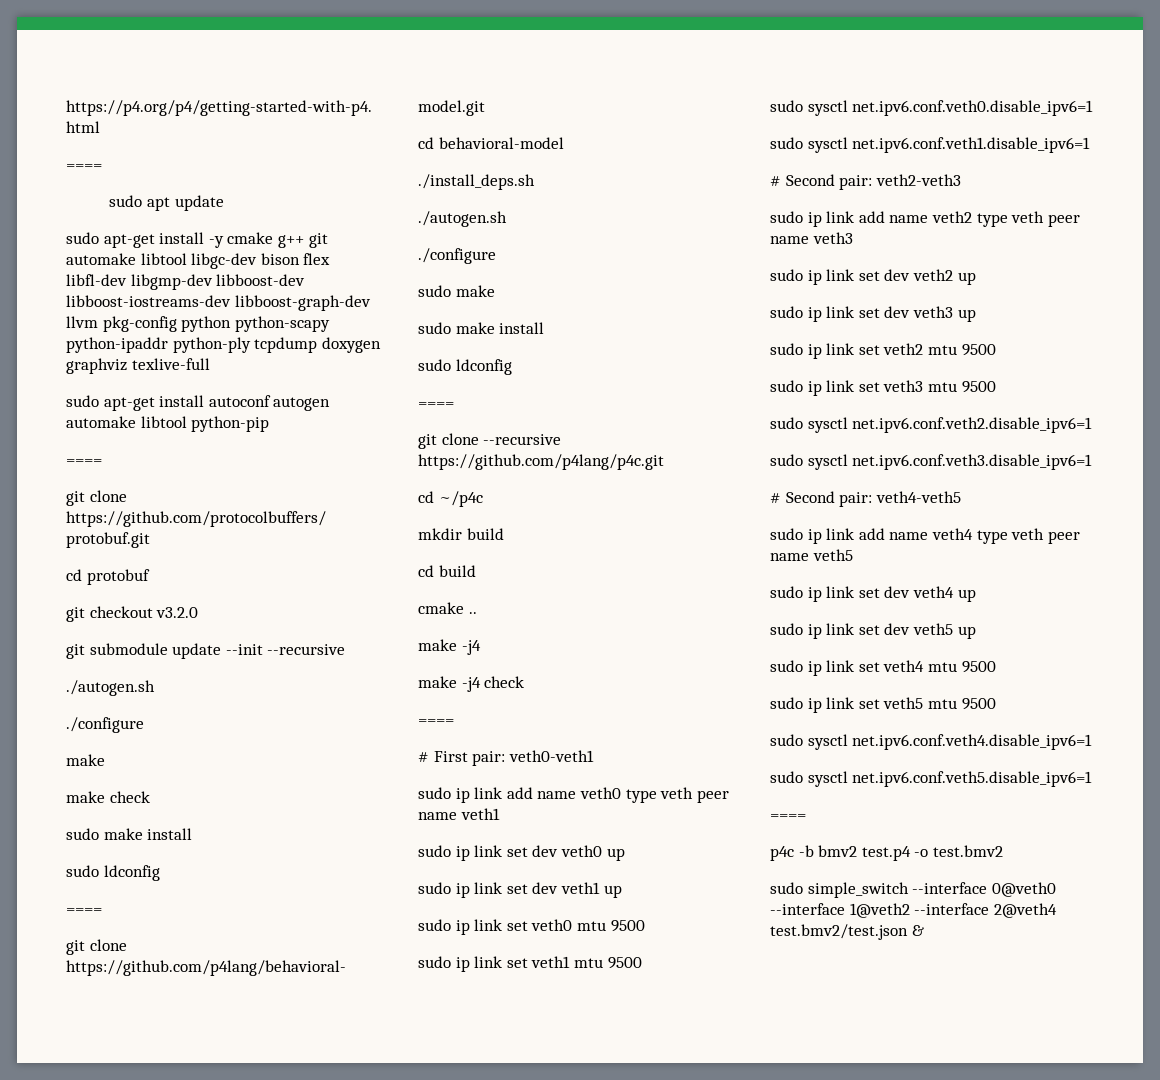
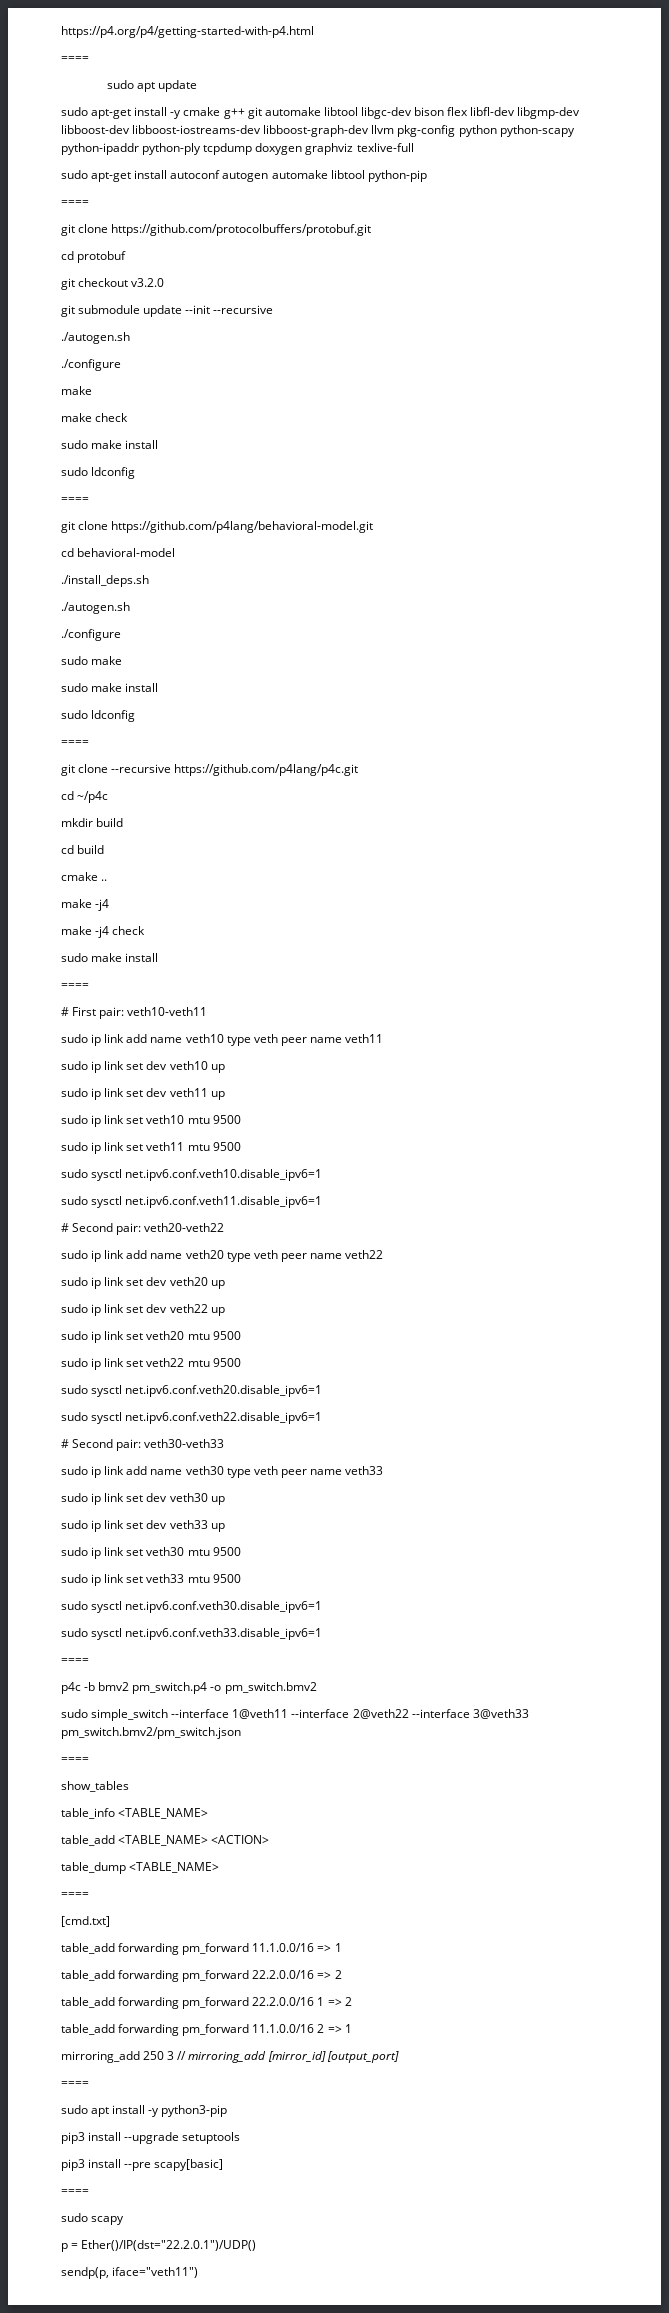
(525, 682) none -> [61,953,159,962] // sudo make install
[508,750,594,762] [418,787,729,803] [418,808,500,820] [418,845,625,861] [418,882,622,898] [418,919,645,935] [418,956,642,972] [770,100,1094,116] [770,137,1091,153] [770,174,961,190] [770,211,1080,227] [770,232,853,244] [770,269,976,285] [770,306,976,322] [770,343,996,359] [770,380,996,396] [770,417,1093,433] [770,454,1093,470] [770,491,961,507] [770,528,1080,544] [770,549,853,561] [770,586,976,602] [770,623,976,639] [770,660,996,676] [770,697,996,713] [770,734,1093,750] [770,771,1093,787] veth0-veth1 // sudo ip link add name veth0 type veth peer name veth1 // sudo ip link set dev veth0 up // sudo ip link set dev veth1 up // sudo ip link set veth0 mtu 9500 // sudo ip link set veth1 mtu 9500 // sudo sysctl net.ipv6.conf.veth0.disable_ipv6=1 // sudo sysctl net.ipv6.conf.veth1.disable_ipv6=1 // # Second pair: veth2-veth3 // sudo ip link add name veth2 type veth peer name veth3 // sudo ip link set dev veth2 up // sudo ip link set dev veth3 up // sudo ip link set veth2 mtu 9500 // sudo ip link set veth3 mtu 9500 // sudo sysctl net.ipv6.conf.veth2.disable_ipv6=1 // sudo sysctl net.ipv6.conf.veth3.disable_ipv6=1 // # Second pair: veth4-veth5 // sudo ip link add name veth4 type veth peer name veth5 // sudo ip link set dev veth4 up // sudo ip link set dev veth5 up // sudo ip link set veth4 mtu 9500 // sudo ip link set veth5 mtu 9500 // sudo sysctl net.ipv6.conf.veth4.disable_ipv6=1 // sudo sysctl net.ipv6.conf.veth5.disable_ipv6=1 -> [127,1007,208,1016] [61,1034,384,1046] [61,1061,225,1073] [61,1088,225,1100] [61,1115,241,1127] [61,1142,241,1154] [61,1169,323,1181] [61,1196,323,1208] [61,1223,225,1235] [61,1250,384,1262] [61,1277,225,1289] [61,1304,225,1316] [61,1331,241,1343] [61,1358,241,1370] [61,1385,323,1397] [61,1412,323,1424] [61,1439,225,1451] [61,1466,384,1478] [61,1493,225,1505] [61,1520,225,1532] [61,1547,241,1559] [61,1574,241,1586] [61,1601,323,1613] [61,1628,323,1640] veth10-veth11 // sudo ip link add name veth10 type veth peer name veth11 // sudo ip link set dev veth10 up // sudo ip link set dev veth11 up // sudo ip link set veth10 mtu 9500 // sudo ip link set veth11 mtu 9500 // sudo sysctl net.ipv6.conf.veth10.disable_ipv6=1 // sudo sysctl net.ipv6.conf.veth11.disable_ipv6=1 // # Second pair: veth20-veth22 // sudo ip link add name veth20 type veth peer name veth22 // sudo ip link set dev veth20 up // sudo ip link set dev veth22 up // sudo ip link set veth20 mtu 9500 // sudo ip link set veth22 mtu 9500 // sudo sysctl net.ipv6.conf.veth20.disable_ipv6=1 // sudo sysctl net.ipv6.conf.veth22.disable_ipv6=1 // # Second pair: veth30-veth33 // sudo ip link add name veth30 type veth peer name veth33 // sudo ip link set dev veth30 up // sudo ip link set dev veth33 up // sudo ip link set veth30 mtu 9500 // sudo ip link set veth33 mtu 9500 // sudo sysctl net.ipv6.conf.veth30.disable_ipv6=1 // sudo sysctl net.ipv6.conf.veth33.disable_ipv6=1
[861,845,1003,861] test.p4 -o test.bmv2 -> [132,1682,317,1694] pm_switch.p4 -o pm_switch.bmv2
[991,882,1056,897] [770,903,1057,918] [770,924,924,940] 0@veth0 --interface 1@veth2 --interface 2@veth4 test.bmv2/test.json & -> [232,1709,529,1719] [61,1727,241,1739] [61,1757,89,1763] [61,1781,129,1792] [61,1808,209,1819] [61,1835,270,1846] [61,1862,220,1874] [61,1892,89,1898] [61,1916,110,1927] [61,1943,342,1955] [61,1970,342,1982] [61,1997,352,2009] [61,2024,352,2036] [61,2051,399,2063] [61,2081,89,2087] [61,2105,228,2117] [61,2132,241,2144] [61,2159,224,2171] [61,2189,89,2195] [61,2213,125,2225] [61,2240,257,2252] [61,2267,199,2279] 1@veth11 --interface 2@veth22 --interface 3@veth33 pm_switch.bmv2/pm_switch.json // ==== // show_tables // table_info <TABLE_NAME> // table_add <TABLE_NAME> <ACTION> // table_dump <TABLE_NAME> // ==== // [cmd.txt] // table_add forwarding pm_forward 11.1.0.0/16 => 1 // table_add forwarding pm_forward 22.2.0.0/16 => 2 // table_add forwarding pm_forward 22.2.0.0/16 1 => 2 // table_add forwarding pm_forward 11.1.0.0/16 2 => 1 // mirroring_add 250 3 // mirroring_add [mirror_id] [output_port] // ==== // sudo apt install -y python3-pip // pip3 install --upgrade setuptools // pip3 install --pre scapy[basic] // ==== // sudo scapy // p = Ether()/IP(dst="22.2.0.1")/UDP() // sendp(p, iface="veth11")

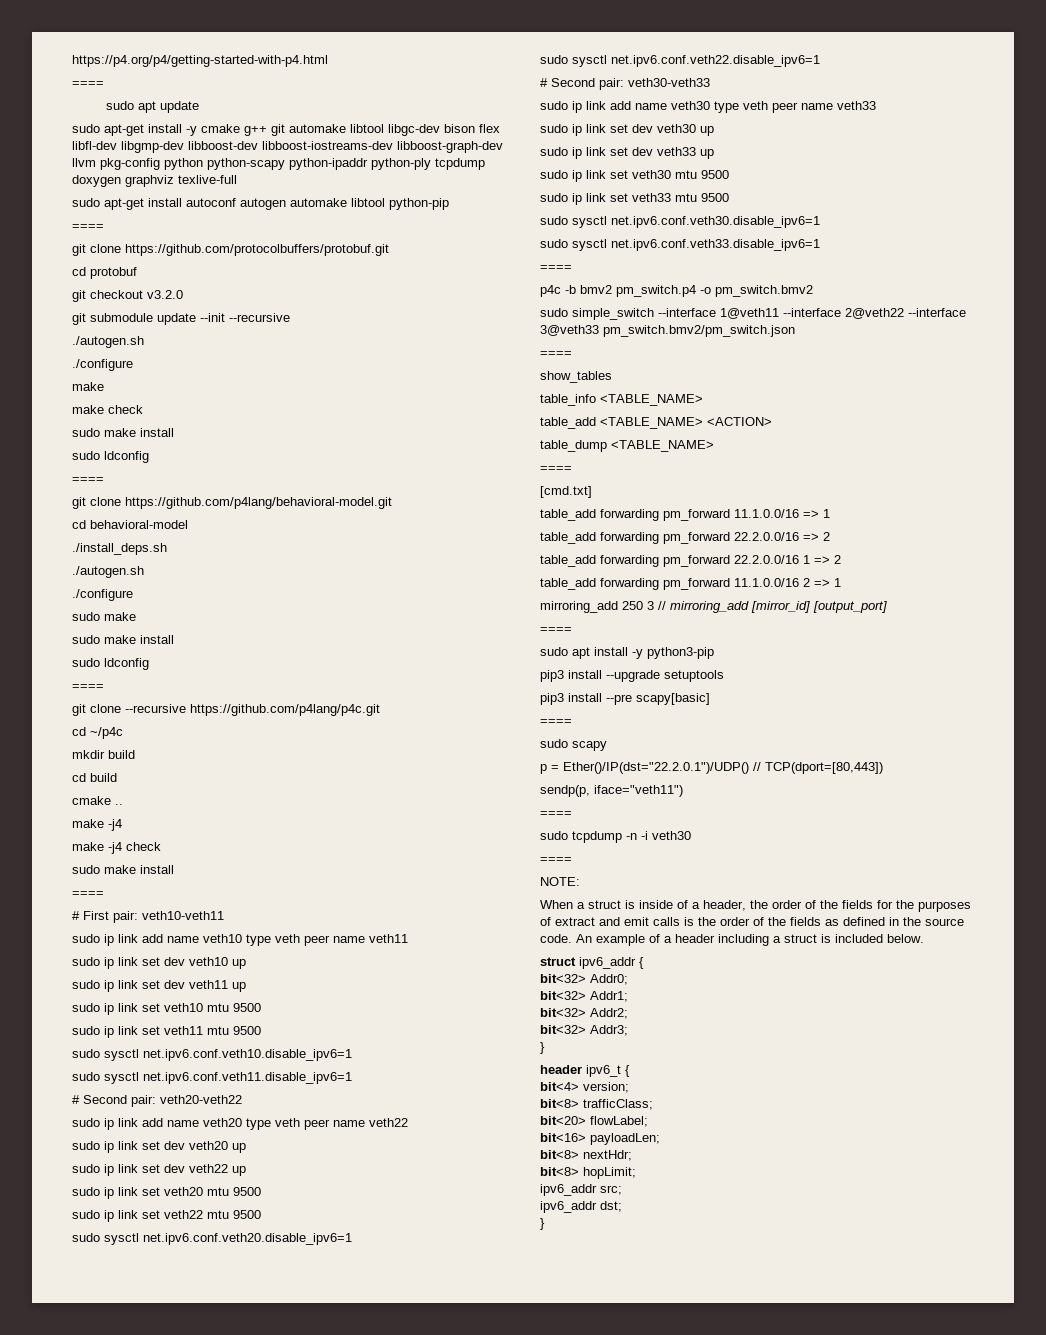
(257, 2245) none -> [753,762,883,774] // TCP(dport=[80,443])
(199, 2272) none -> [540,811,572,817] [540,831,691,843] [540,857,572,863] [540,877,580,886] [540,900,971,912] [540,917,964,926] [540,934,924,946] [540,957,644,969] [540,974,628,985] [540,991,628,1002] [540,1008,628,1019] [540,1025,628,1036] [540,1042,545,1054] [540,1065,630,1077] [540,1082,629,1093] [540,1099,653,1110] [540,1116,648,1127] [540,1133,660,1145] [540,1150,632,1161] [540,1167,636,1179] [540,1184,622,1196] [540,1201,622,1213] [540,1218,545,1230] // ==== // sudo tcpdump -n -i veth30 // ==== // NOTE: // When a struct is inside of a header, the order of the fields for the purposes of extract and emit calls is the order of the fields as defined in the source code. An example of a header including a struct is included below. // struct ipv6_addr { // bit<32> Addr0; // bit<32> Addr1; // bit<32> Addr2; // bit<32> Addr3; // } // header ipv6_t { // bit<4> version; // bit<8> trafficClass; // bit<20> flowLabel; // bit<16> payloadLen; // bit<8> nextHdr; // bit<8> hopLimit; // ipv6_addr src; // ipv6_addr dst; // }

